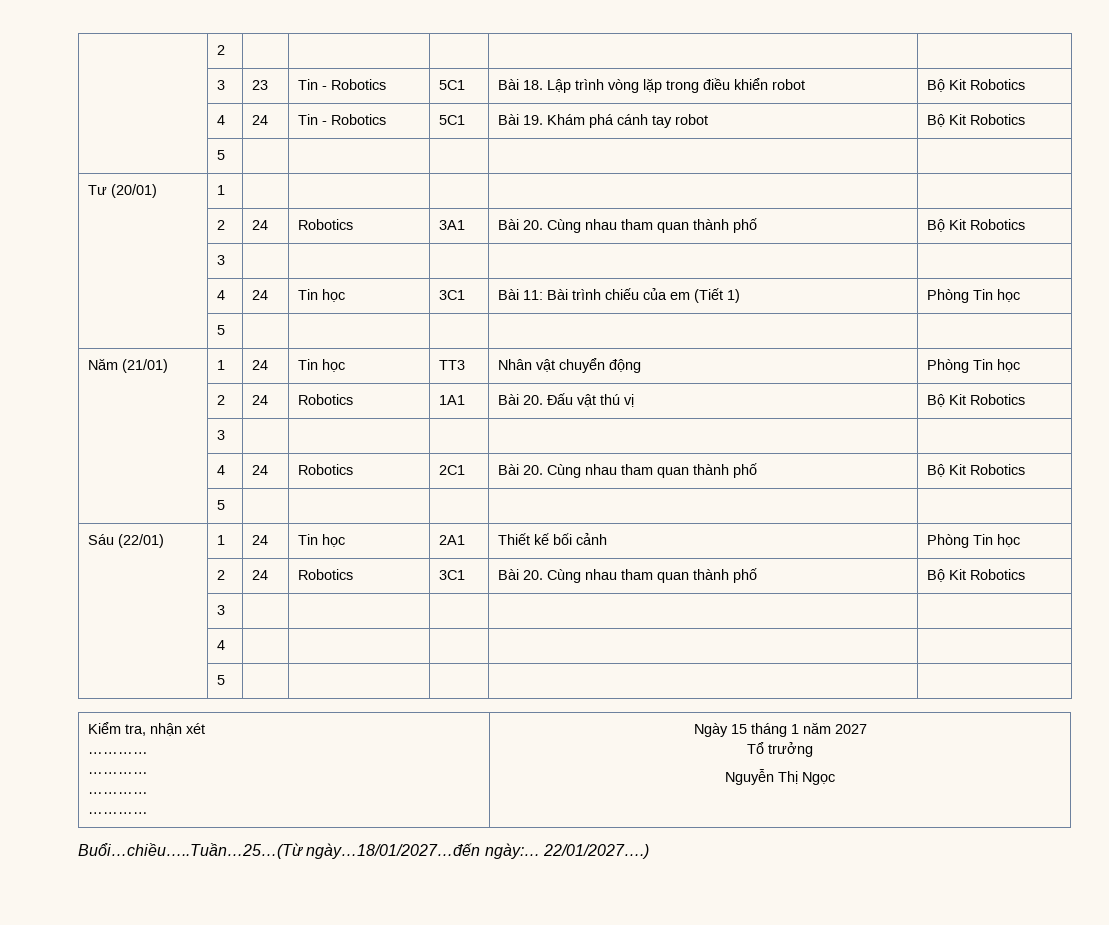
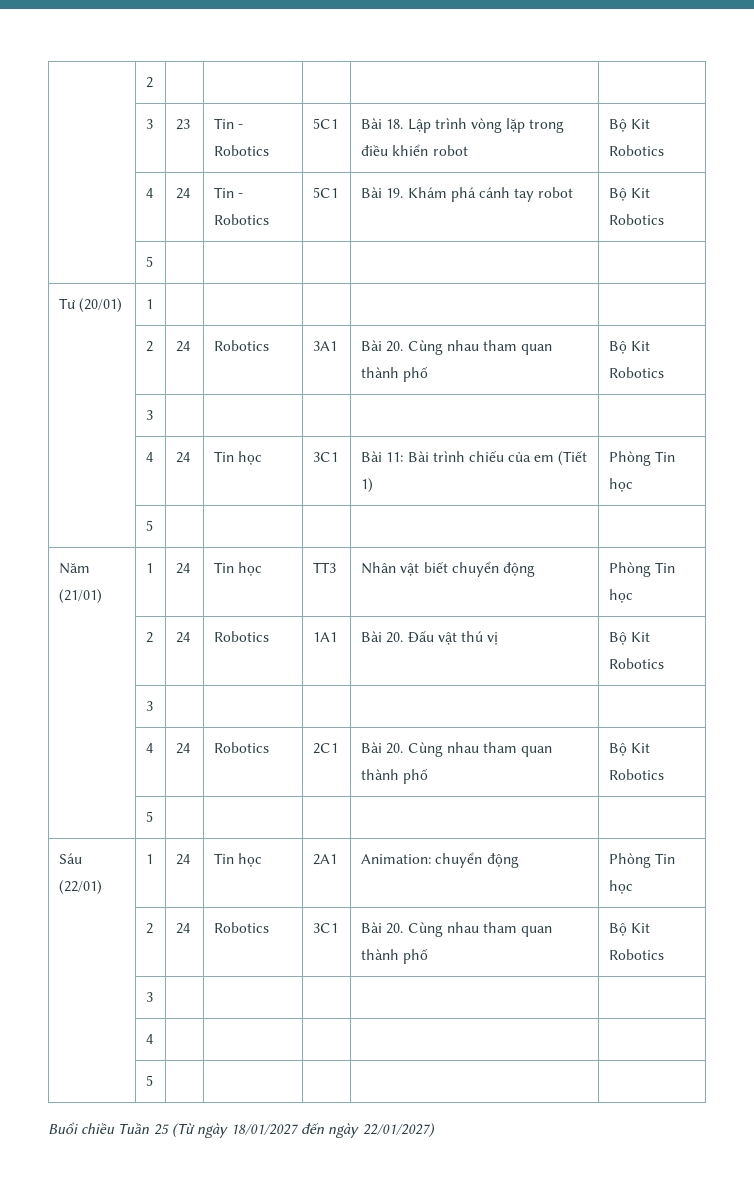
(555, 365) none -> [423,561,448,573] biết
[497,533,607,545] Thiết kế bối cảnh -> [361,852,519,868] Animation: chuyển động
[87,722,205,736] [87,752,148,754] [87,772,148,774] [87,792,148,794] [87,812,148,814] [693,722,867,737] [747,742,813,757] [725,769,835,785] [78,843,649,859] // Kiểm tra, nhận xét // ………… // ………… // ………… // ………… | Ngày 15 tháng 1 năm 2027 // Tổ trưởng // Nguyễn Thị Ngọc // Buổi…chiều…..Tuần…25…(Từ ngày…18/01/2027…đến ngày:… 22/01/2027….) -> [48,1122,435,1138] // Buổi chiều Tuần 25 (Từ ngày 18/01/2027 đến ngày 22/01/2027)

